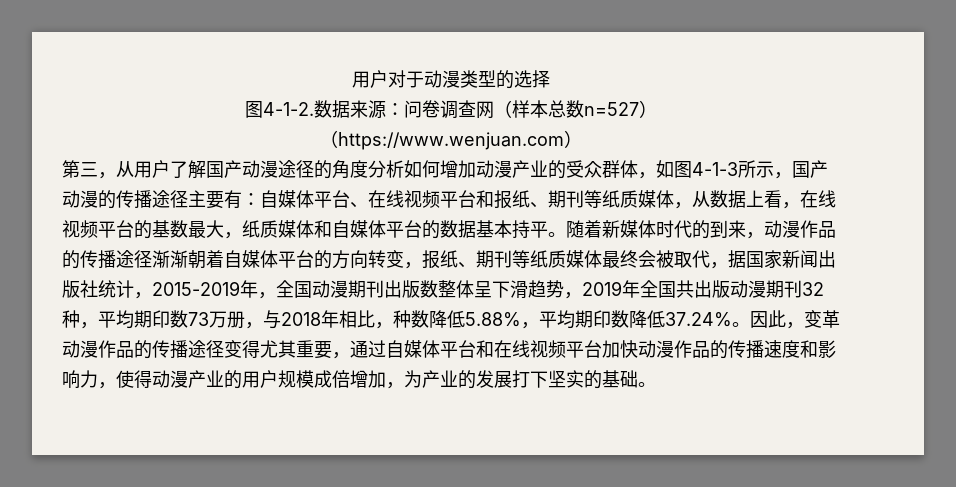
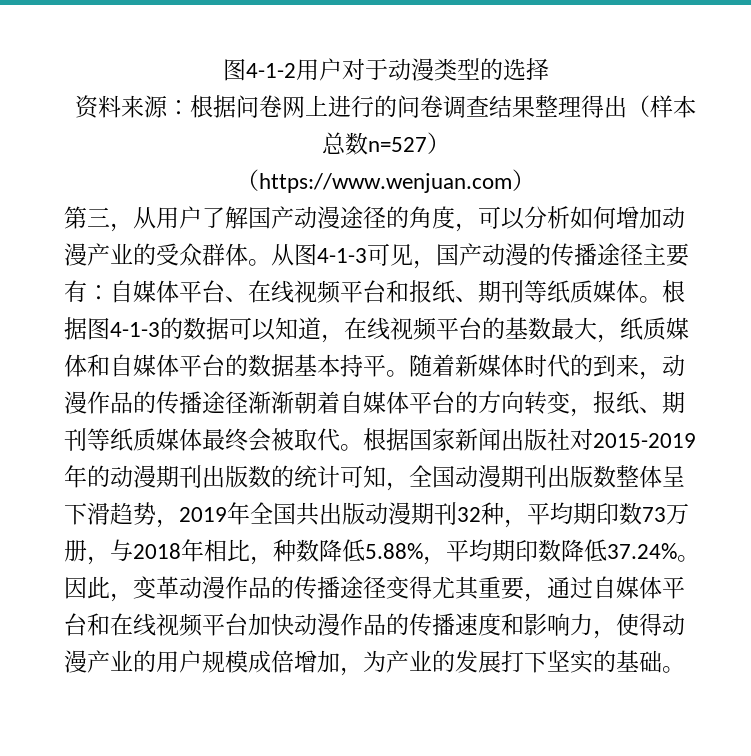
(352, 79) none -> [222,58,296,81] 图4-1-2
[245,100,494,119] 图4-1-2.数据来源：问卷调查网 -> [75,95,627,119] 资料来源：根据问卷网上进行的问卷调查结果整理得出
(368, 169) none -> [455,206,525,232] ，可以
[638,160,774,179] ，如图4-1-3所示 -> [248,243,413,266] 。从图4-1-3可见
[674,190,782,209] ，从数据上看 -> [639,280,685,303] [64,317,321,341] 。根据图4-1-3的数据可以知道
[710,262,728,269] ， -> [340,428,386,451] 。根
[98,280,258,299] 统计，2015-2019年 -> [570,428,696,450] [64,465,386,488] 对2015-2019年的动漫期刊出版数的统计可知

